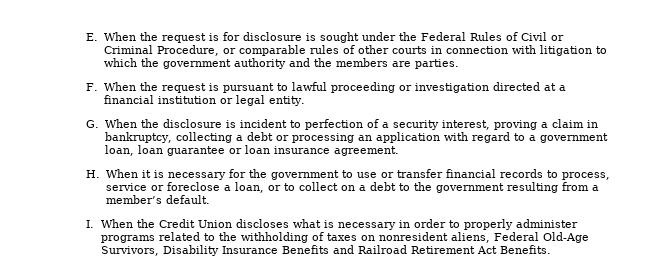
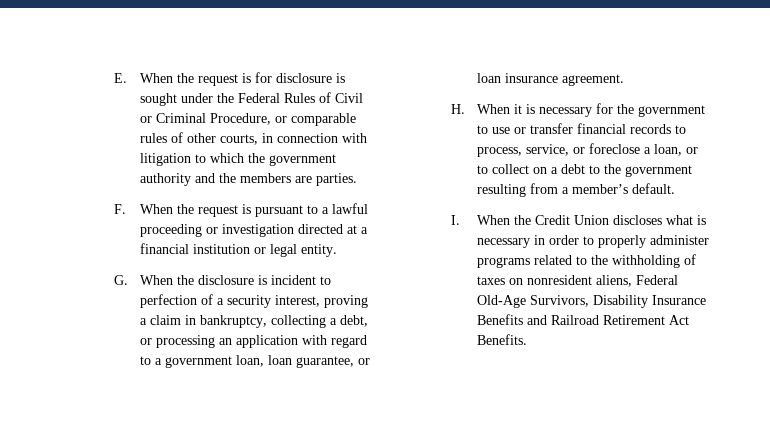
[391,46,427,54] courts -> [219,134,258,145] courts,
(288, 87) none -> [321,207,329,214] a
[246,132,273,141] debt -> [339,315,368,327] debt,
[166,146,225,156] guarantee -> [295,356,354,368] guarantee,
[105,183,147,191] service -> [525,144,569,156] service,

